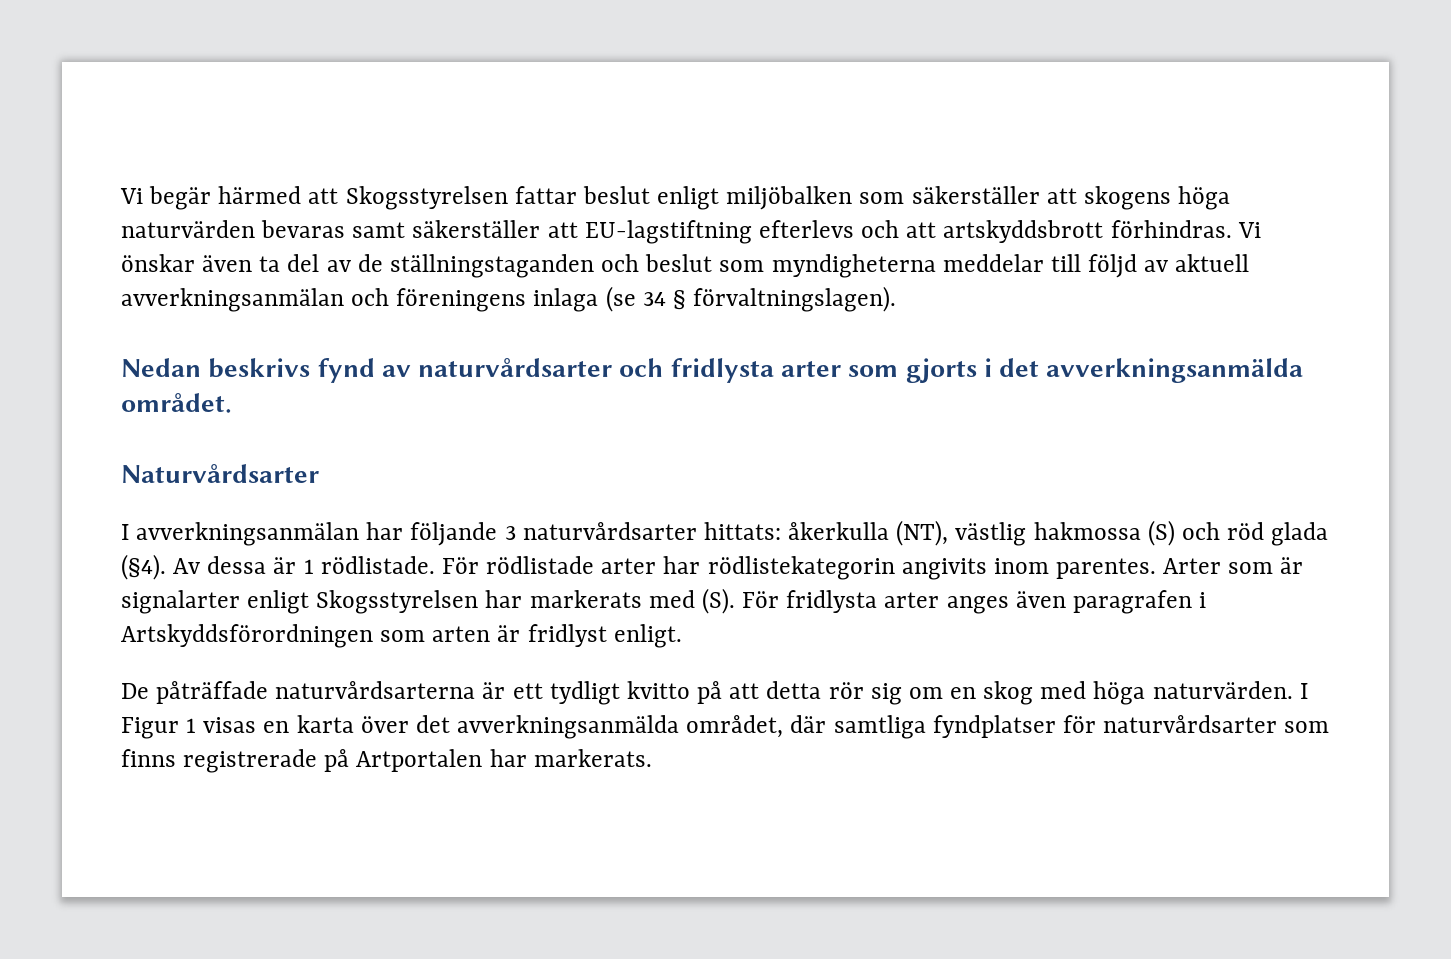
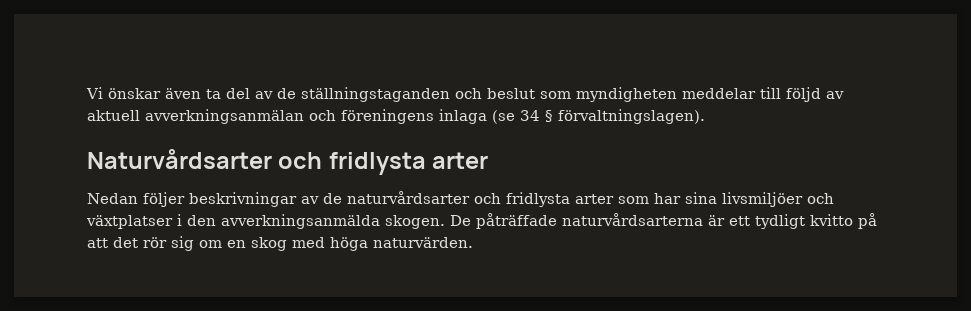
[120,186,1231,210] [121,220,1261,244] Vi begär härmed att Skogsstyrelsen fattar beslut enligt miljöbalken som säkerställer att skogens höga naturvärden bevaras samt säkerställer att EU-lagstiftning efterlevs och att artskyddsbrott förhindras. Vi -> [86,87,103,99] Vi
[771,254,936,278] myndigheterna -> [576,87,677,102] myndigheten
[121,358,411,383] Nedan beskrivs fynd av -> [87,149,489,175] [87,192,342,207] Naturvårdsarter och fridlysta arter // Nedan följer beskrivningar av de
[905,358,1304,383] [121,393,232,413] [121,464,319,483] [121,520,1329,546] [121,554,1304,580] [121,588,1207,614] [121,624,682,648] gjorts i det avverkningsanmälda området. // Naturvårdsarter // I avverkningsanmälan har följande 3 naturvårdsarter hittats: åkerkulla (NT), västlig hakmossa (S) och röd glada (§4). Av dessa är 1 rödlistade. För rödlistade arter har rödlistekategorin angivits inom parentes. Arter som är signalarter enligt Skogsstyrelsen har markerats med (S). För fridlysta arter anges även paragrafen i Artskyddsförordningen som arten är fridlyst enligt. // -> [654,192,834,207] [86,214,445,229] har sina livsmiljöer och växtplatser i den avverkningsanmälda skogen.
[766,681,822,699] detta -> [113,237,138,248] det
[1299,683,1308,699] [121,715,1330,739] [121,749,652,773] I Figur 1 visas en karta över det avverkningsanmälda området, där samtliga fyndplatser för naturvårdsarter som finns registrerade på Artportalen har markerats. -> (473, 242) none

